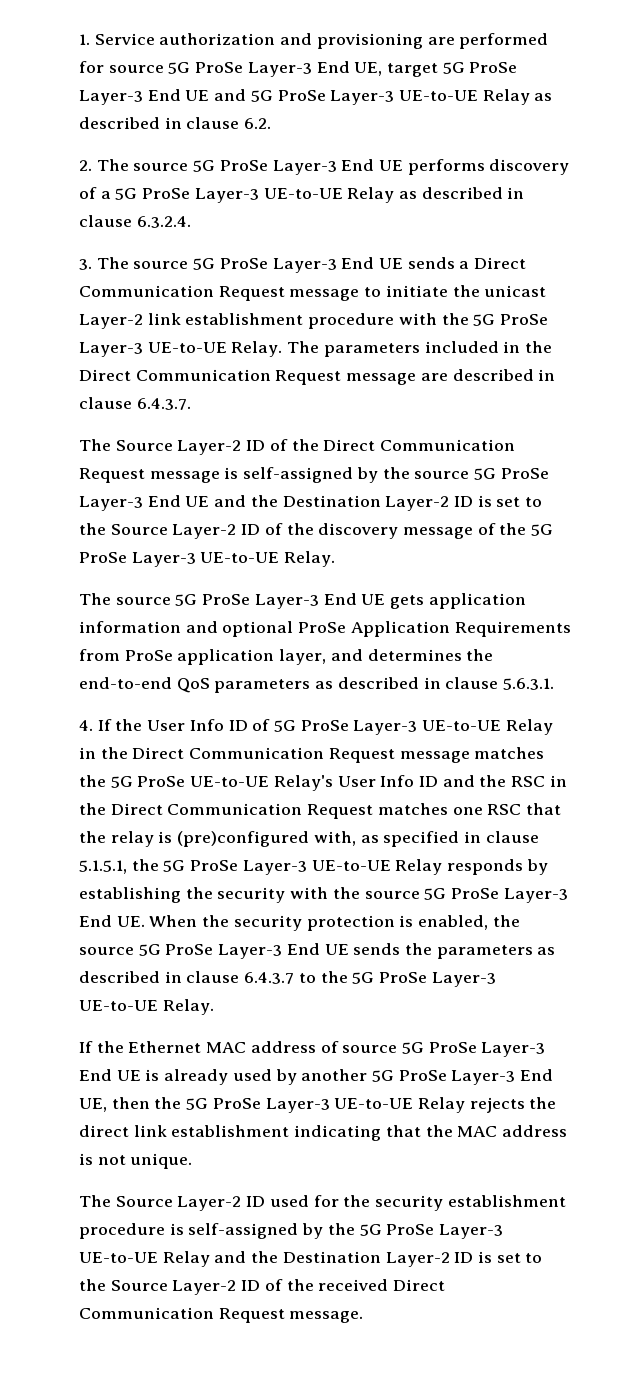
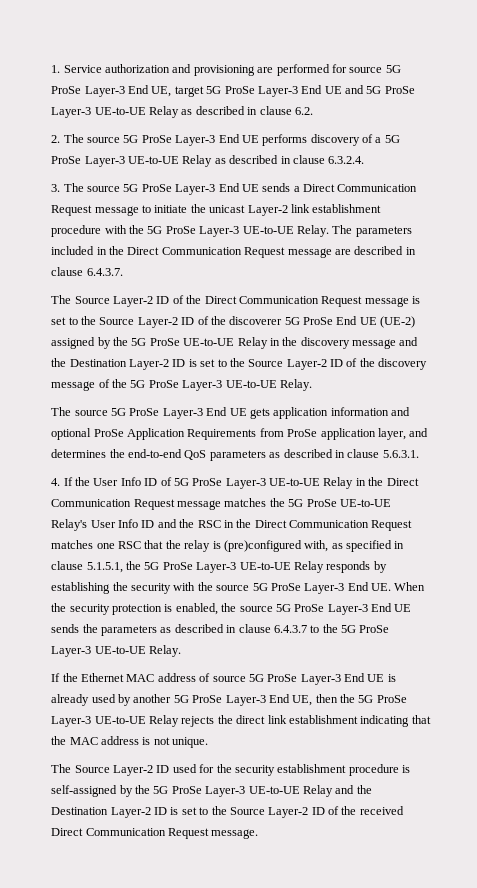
[243,467,549,483] [78,495,210,511] self-assigned by the source 5G ProSe Layer-3 End UE -> [51,316,416,328] [51,337,397,349] set to the Source Layer-2 ID of the discoverer 5G ProSe End UE (UE-2) assigned by the 5G ProSe UE-to-UE Relay in the discovery message

